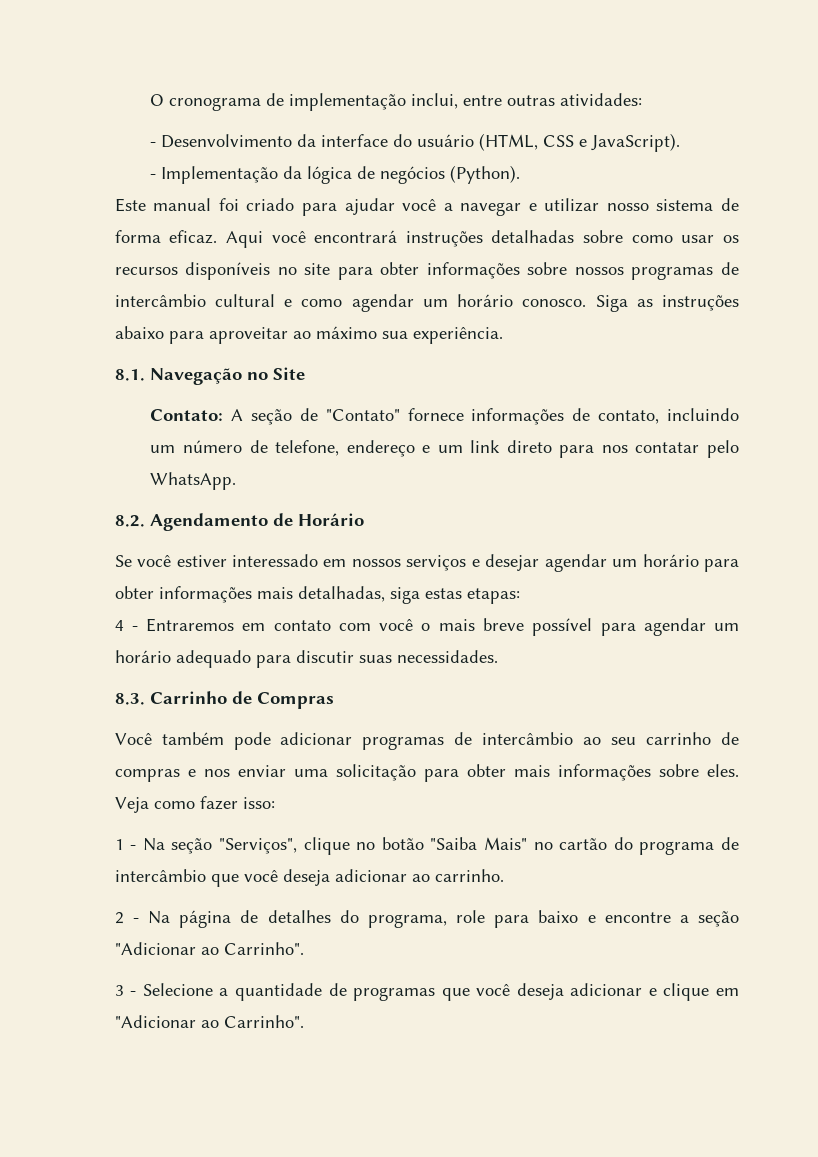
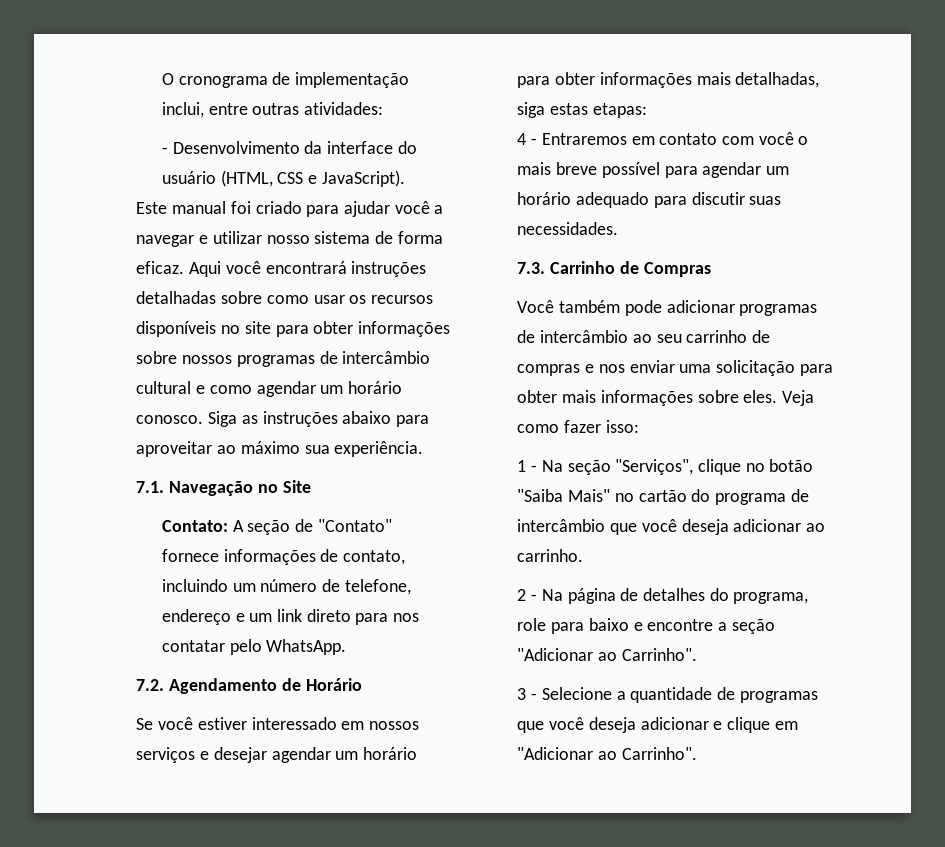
[150,165,521,184] // - Implementação da lógica de negócios (Python). -> (405, 178) none
[114,369,145,381] 8.1. -> [136,481,165,493] 7.1.
[114,515,145,527] 8.2. -> [136,679,165,691] 7.2.
[114,693,145,705] 8.3. -> [517,262,546,274] 7.3.

